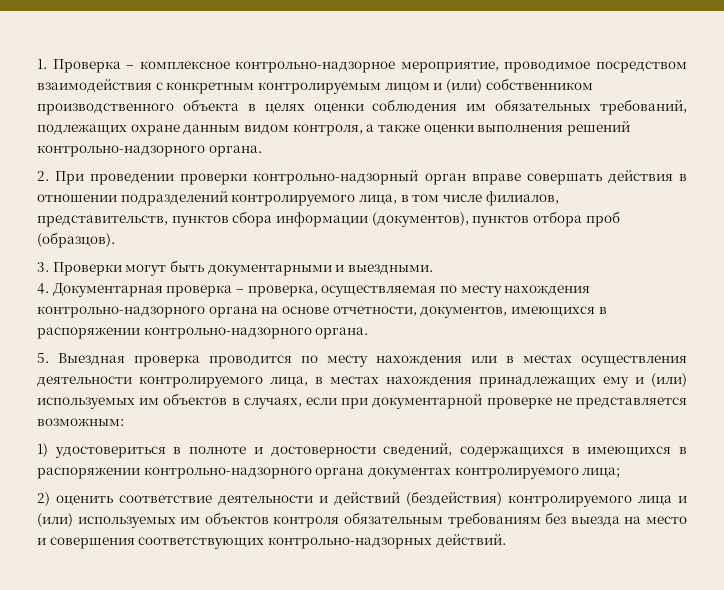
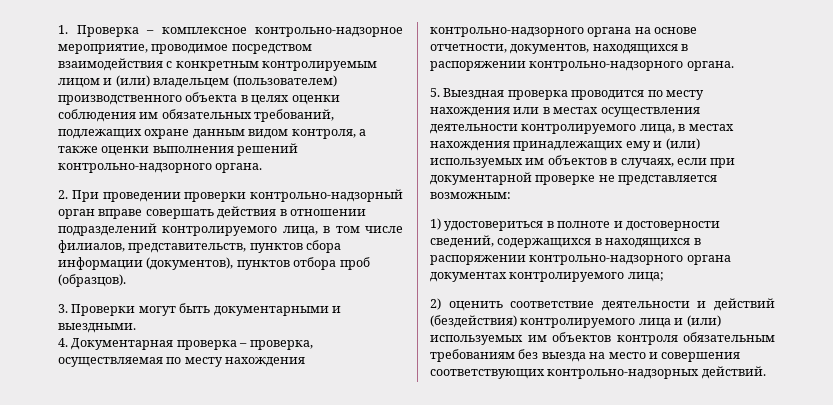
[485,78,593,90] собственником -> [153,75,337,88] владельцем (пользователем)
[510,306,595,317] имеющихся -> [592,44,678,54] находящихся
[587,446,672,457] имеющихся -> [605,238,691,248] находящихся

